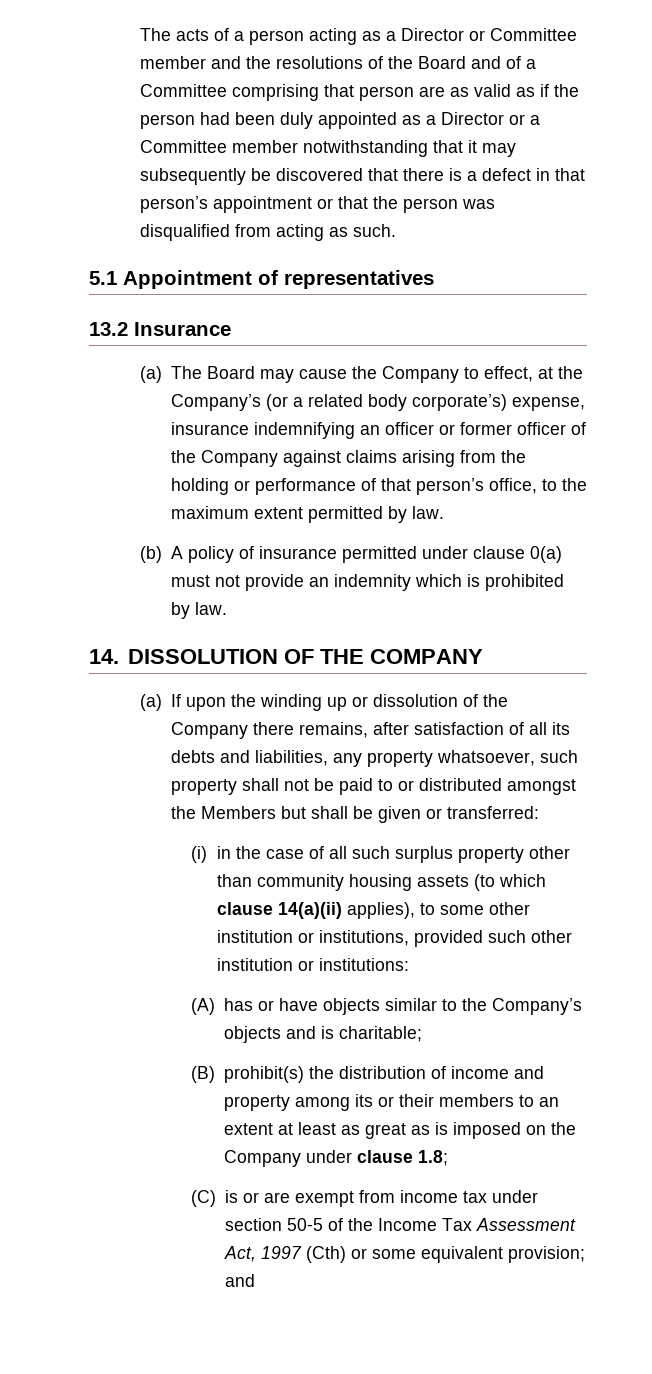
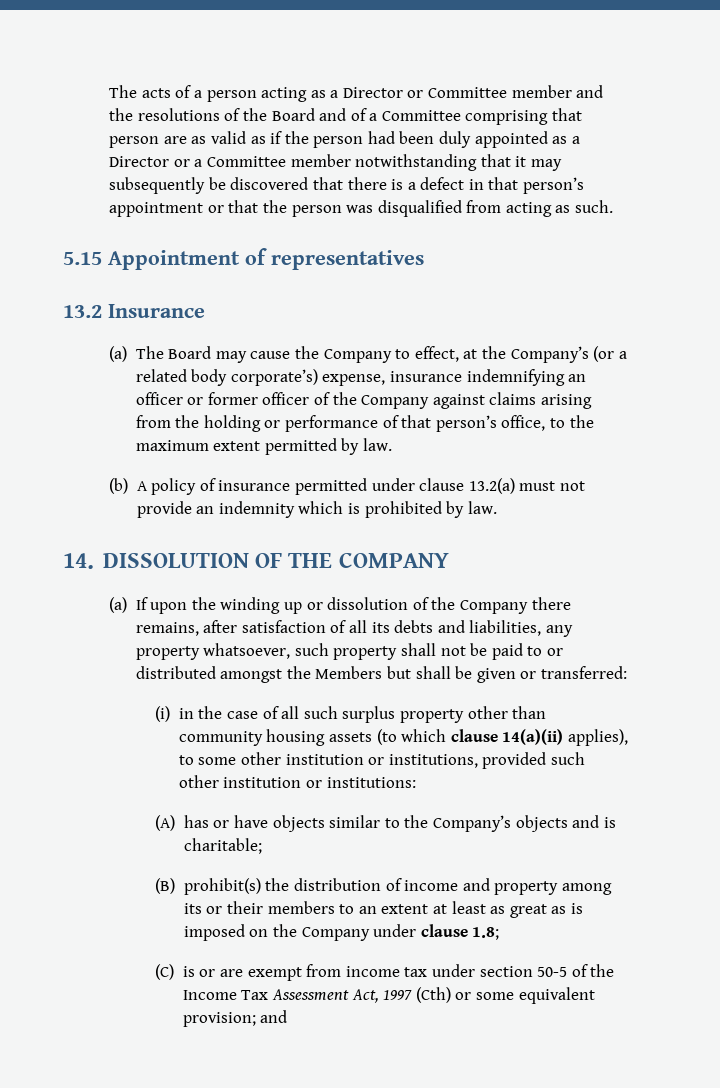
[89,271,117,285] 5.1 -> [63,252,102,265] 5.15
[529,546,562,563] 0(a) -> [468,478,515,494] 13.2(a)

